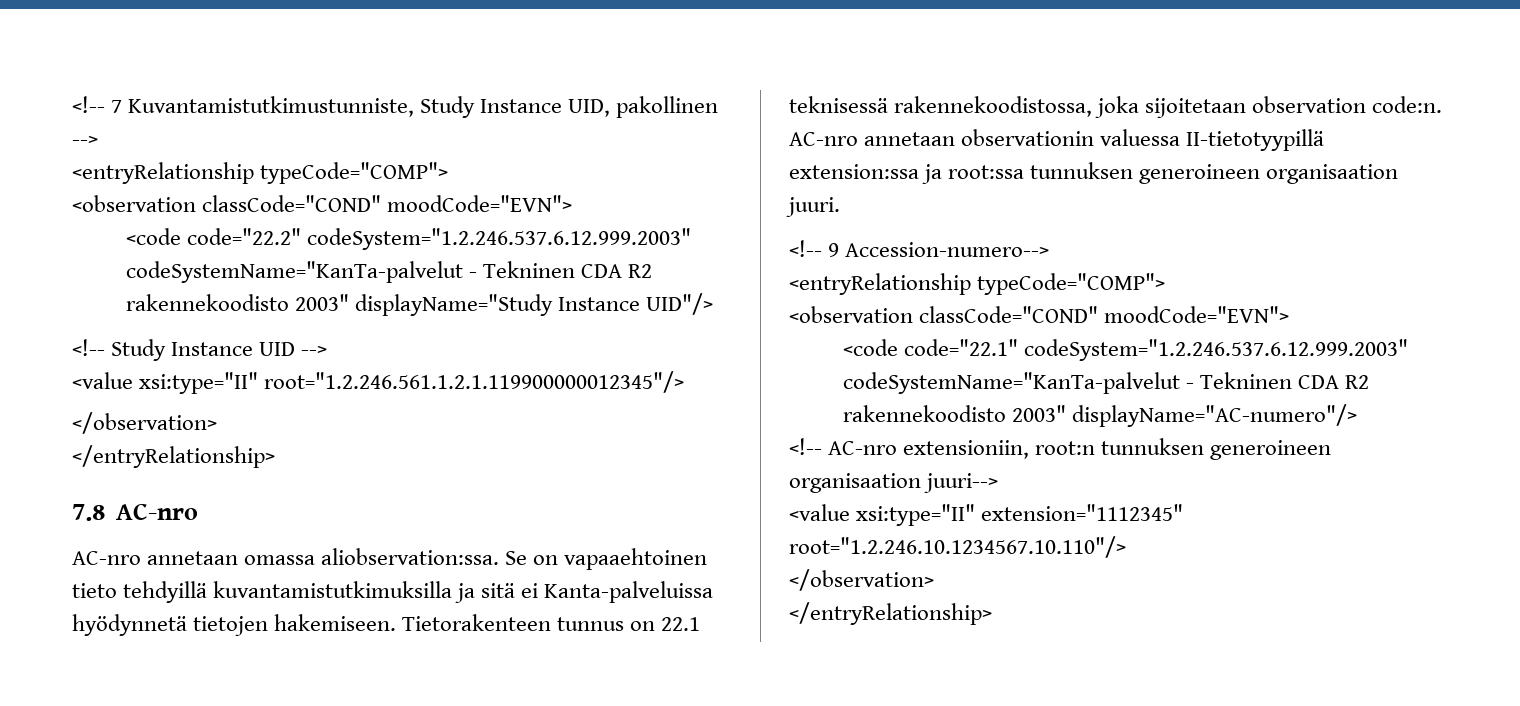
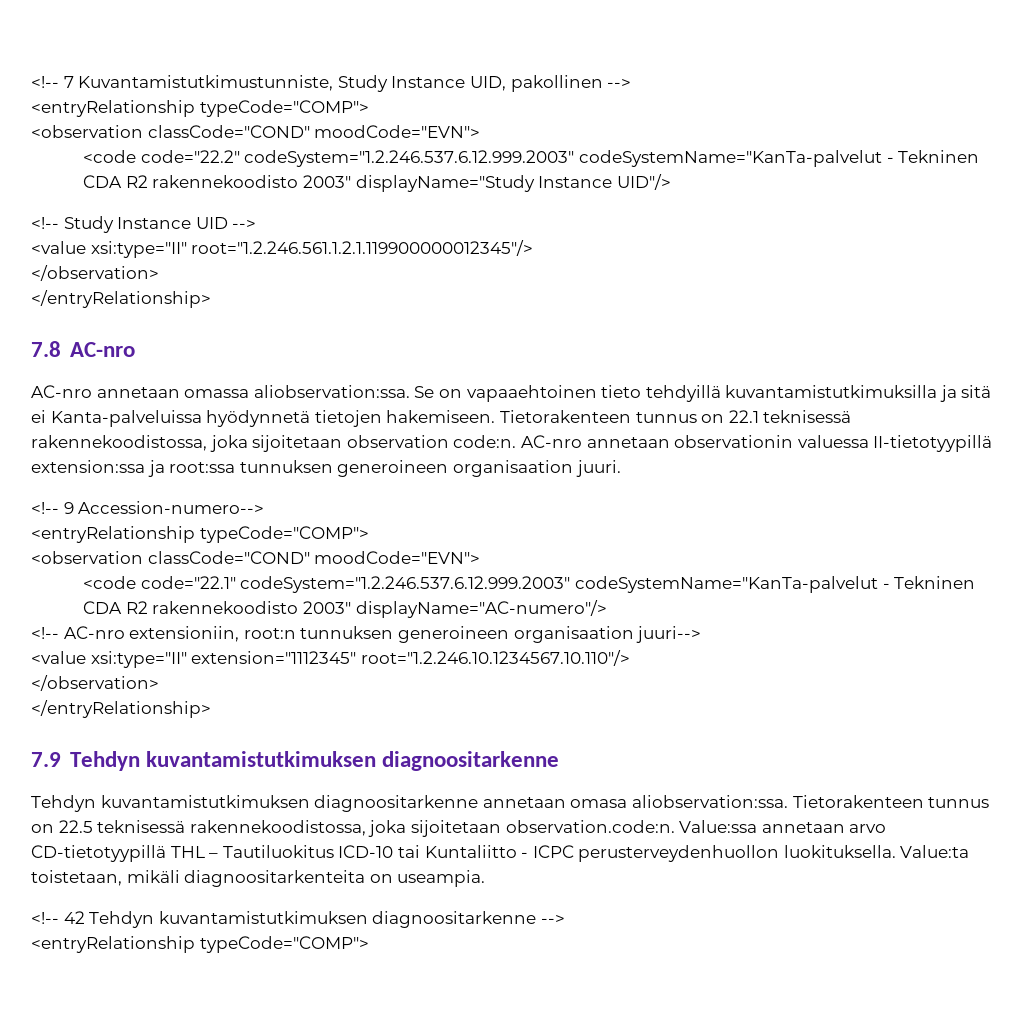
(992, 613) none -> [31,751,559,771] [31,795,990,812] [31,820,887,837] [31,845,970,862] [31,870,486,887] [31,911,565,928] [31,936,369,953] // 7.9 Tehdyn kuvantamistutkimuksen diagnoositarkenne // Tehdyn kuvantamistutkimuksen diagnoositarkenne annetaan omasa aliobservation:ssa. Tietorakenteen tunnus on 22.5 teknisessä rakennekoodistossa, joka sijoitetaan observation.code:n. Value:ssa annetaan arvo CD-tietotyypillä THL – Tautiluokitus ICD-10 tai Kuntaliitto - ICPC perusterveydenhuollon luokituksella. Value:ta toistetaan, mikäli diagnoositarkenteita on useampia. // <!-- 42 Tehdyn kuvantamistutkimuksen diagnoositarkenne --> // <entryRelationship typeCode="COMP">

